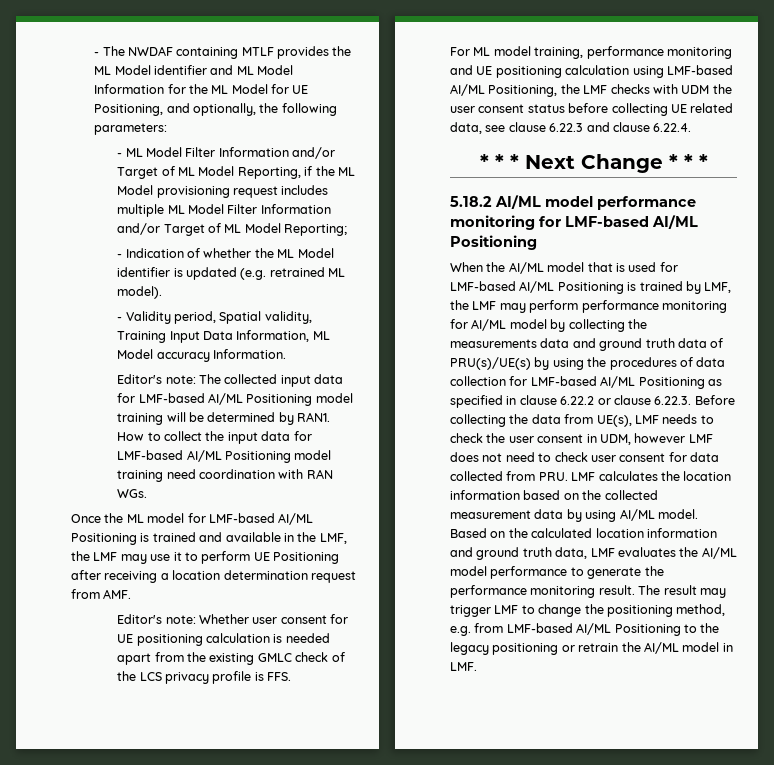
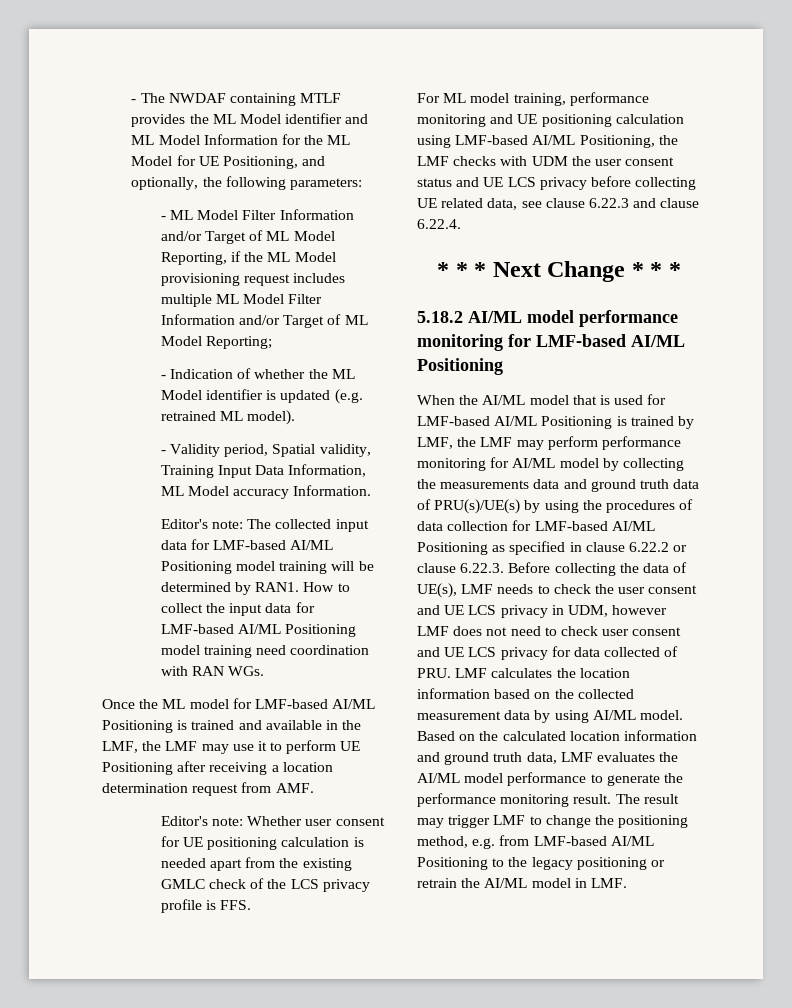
(565, 108) none -> [456,177,587,190] and UE LCS privacy
[564,414,594,424] from -> [673,562,688,573] of
(584, 438) none -> [417,605,548,618] and UE LCS privacy
(666, 457) none -> [417,647,548,660] and UE LCS privacy
[506,471,536,481] from -> [664,646,679,657] of

